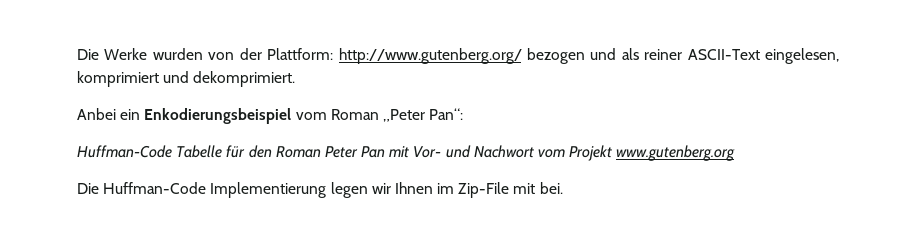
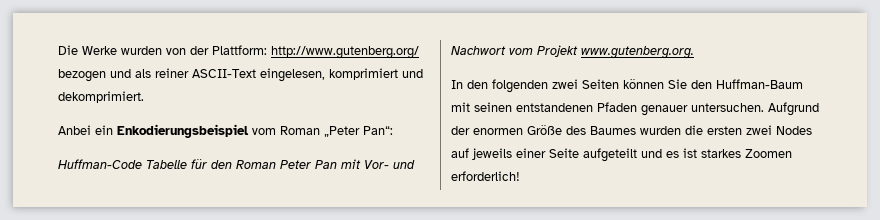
[616,145,736,161] [77,182,563,198] www.gutenberg.org // Die Huffman-Code Implementierung legen wir Ihnen im Zip-File mit bei. -> [581,46,694,59] [451,79,803,93] [451,102,819,116] [451,125,812,135] [451,148,792,162] [451,171,520,181] www.gutenberg.org. // In den folgenden zwei Seiten können Sie den Huffman-Baum mit seinen entstandenen Pfaden genauer untersuchen. Aufgrund der enormen Größe des Baumes wurden die ersten zwei Nodes auf jeweils einer Seite aufgeteilt und es ist starkes Zoomen erforderlich!

